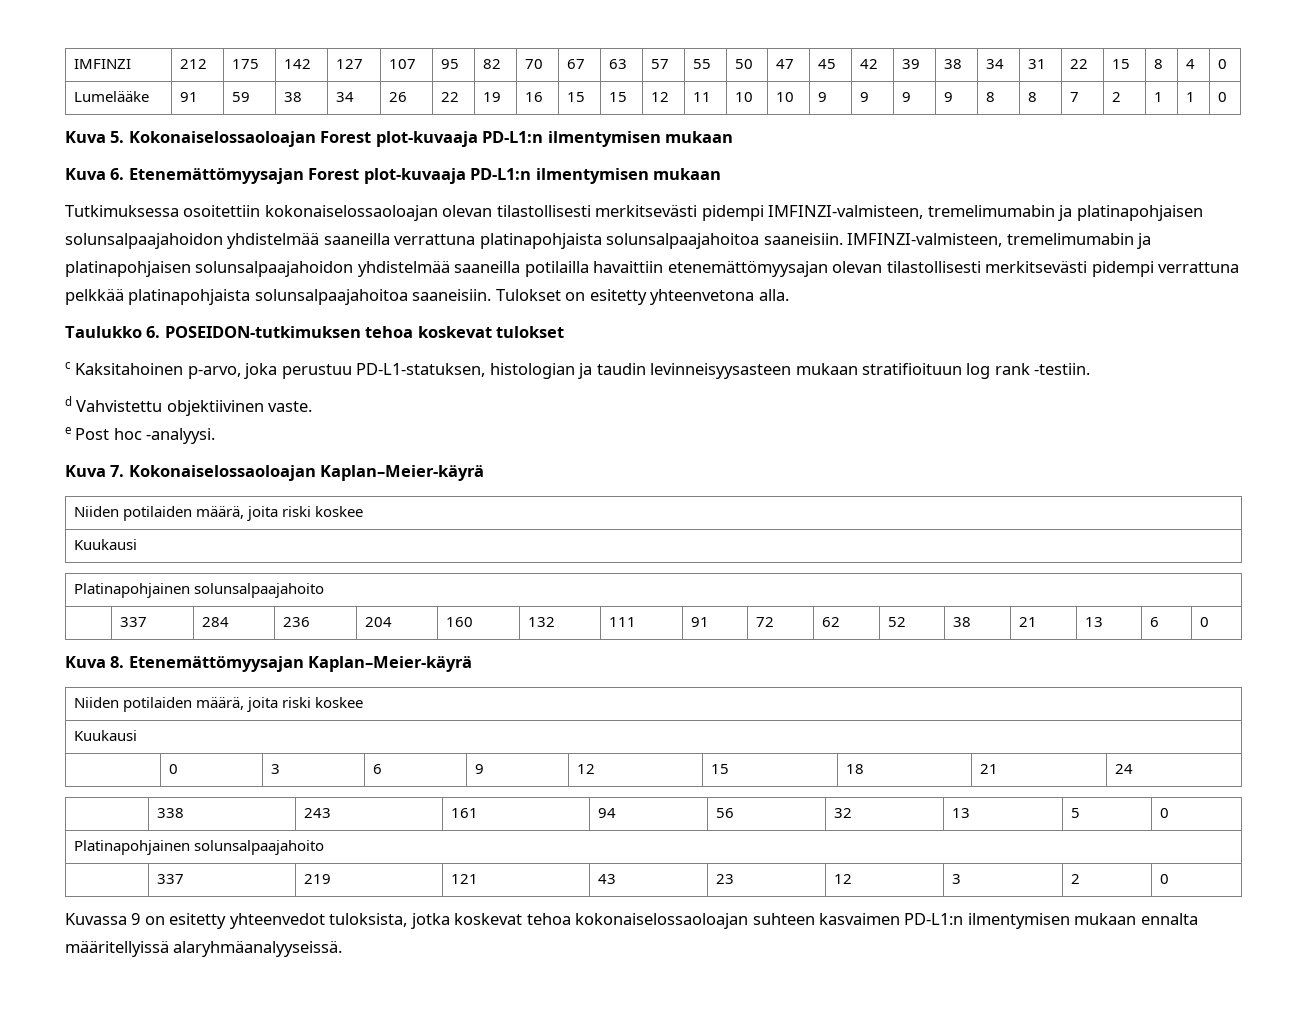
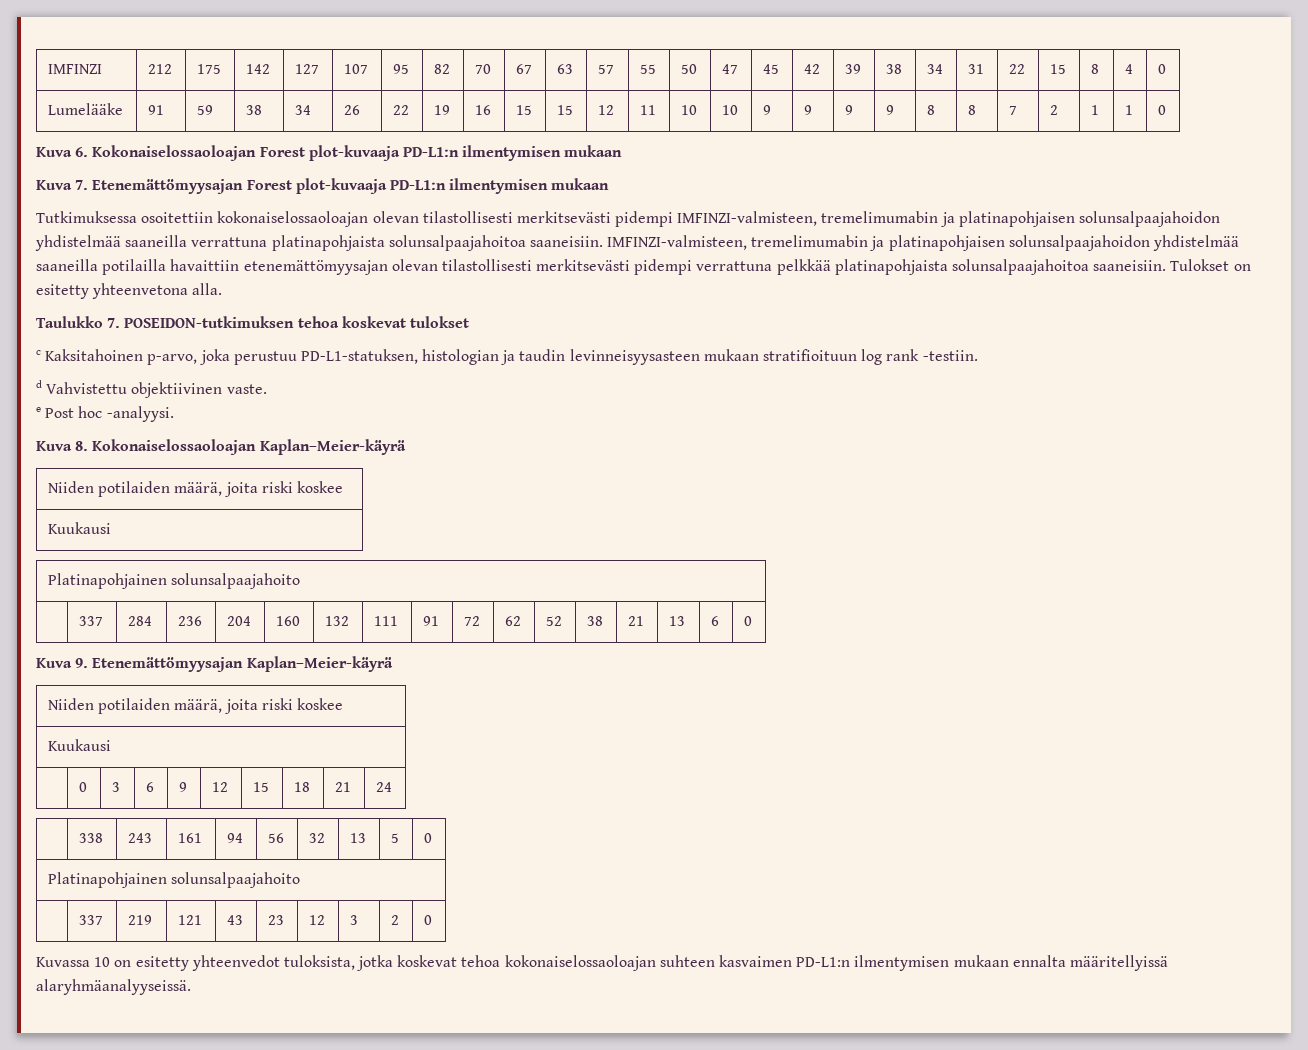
[110,131,125,143] 5. -> [75,147,89,157] 6.
[110,168,125,180] 6. -> [75,180,89,190] 7.
[146,326,161,338] 6. -> [107,318,121,328] 7.
[110,465,125,477] 7. -> [75,441,89,451] 8.
[110,656,125,668] 8. -> [75,658,89,668] 9.
[131,913,141,925] 9 -> [94,957,111,967] 10

